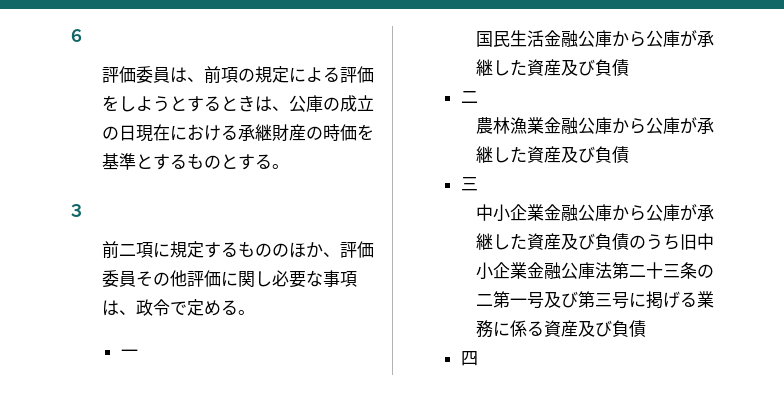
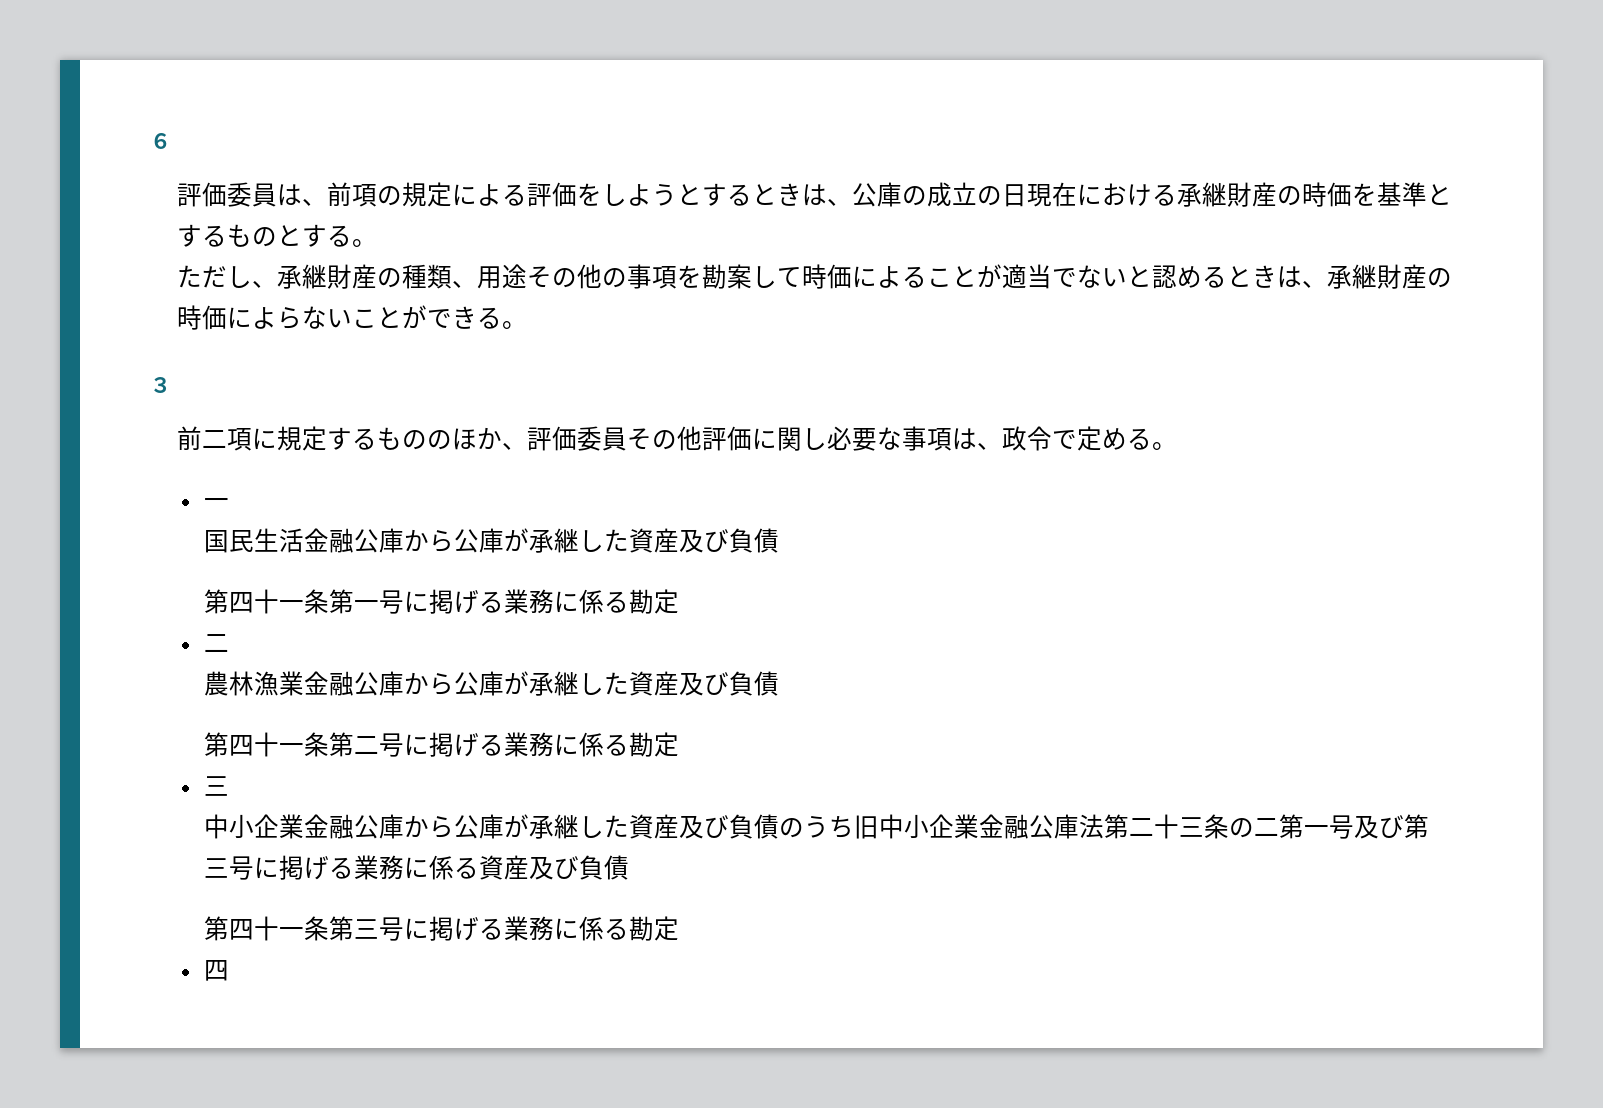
(289, 166) none -> [177,264,1453,289] [177,305,528,330] // ただし、承継財産の種類、用途その他の事項を勘案して時価によることが適当でないと認めるときは、承継財産の時価によらないことができる。
(629, 67) none -> [204,589,680,614] // 第四十一条第一号に掲げる業務に係る勘定
(629, 154) none -> [204,732,680,757] // 第四十一条第二号に掲げる業務に係る勘定
(646, 328) none -> [204,916,680,941] // 第四十一条第三号に掲げる業務に係る勘定

